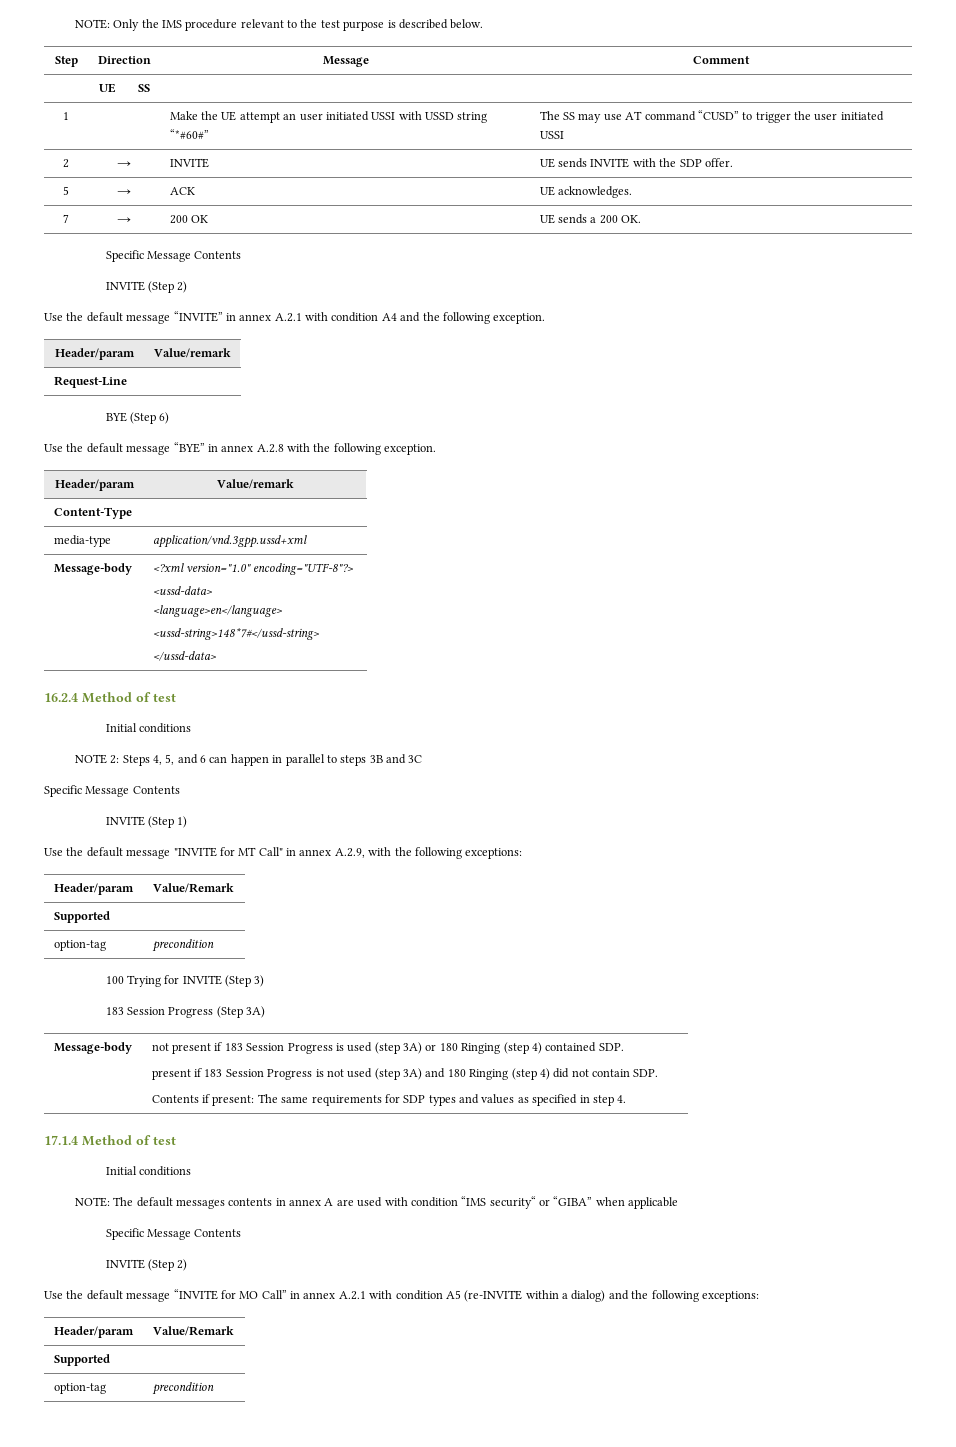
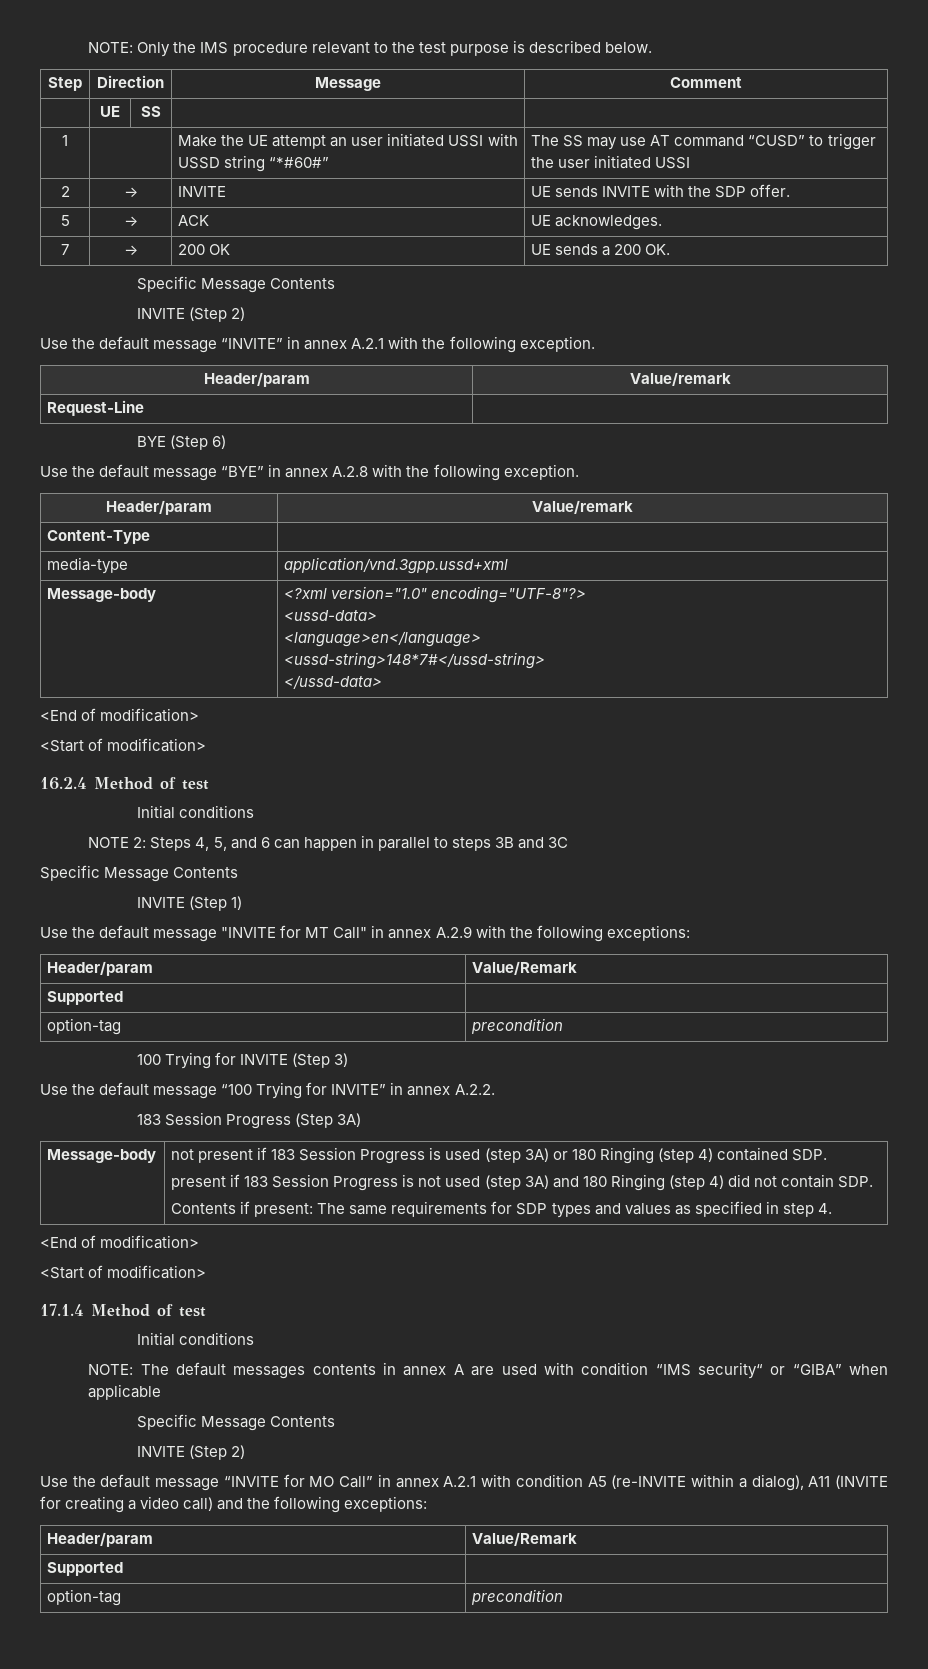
[331,312,421,322] condition A4 and -> (419, 342) none
(217, 656) none -> [40,708,200,722] [40,738,207,752] // <End of modification> // <Start of modification>
[334,848,365,858] A.2.9, -> [435,926,472,938] A.2.9
(265, 981) none -> [40,1082,495,1099] // Use the default message “100 Trying for INVITE” in annex A.2.2.
(627, 1099) none -> [40,1235,200,1249] [40,1265,207,1279] // <End of modification> // <Start of modification>
[571,1290,606,1302] dialog) -> [751,1474,888,1491] [40,1496,214,1513] dialog), A11 (INVITE for creating a video call)

